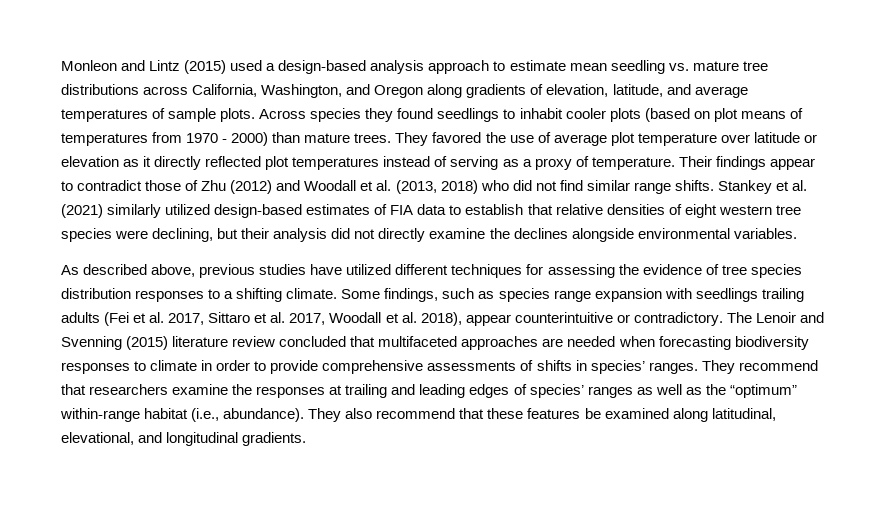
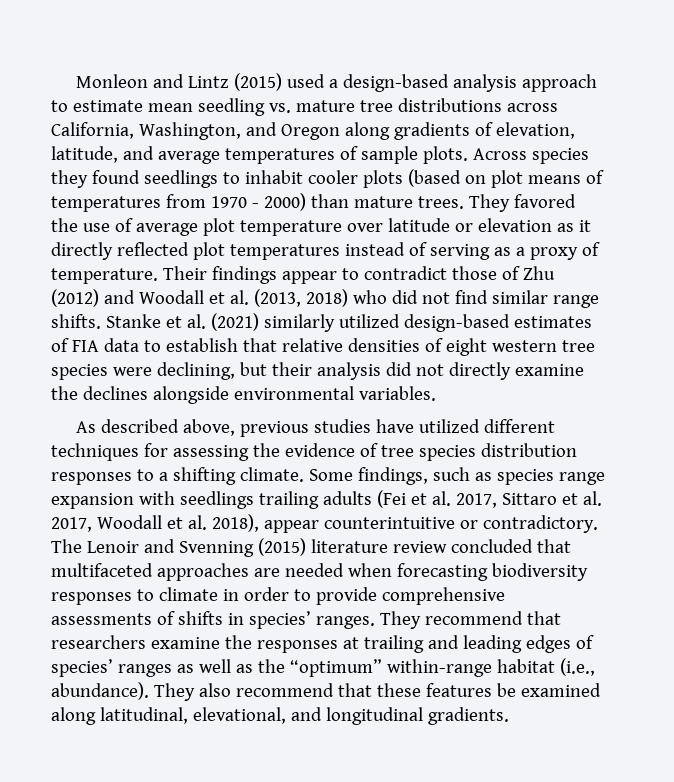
[717,180,772,194] Stankey -> [105,314,161,328] Stanke

